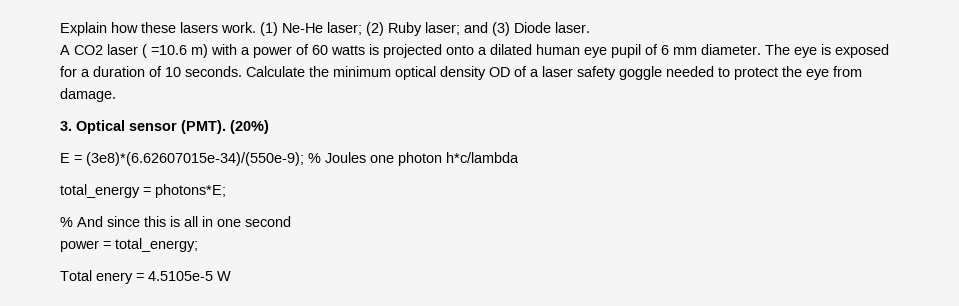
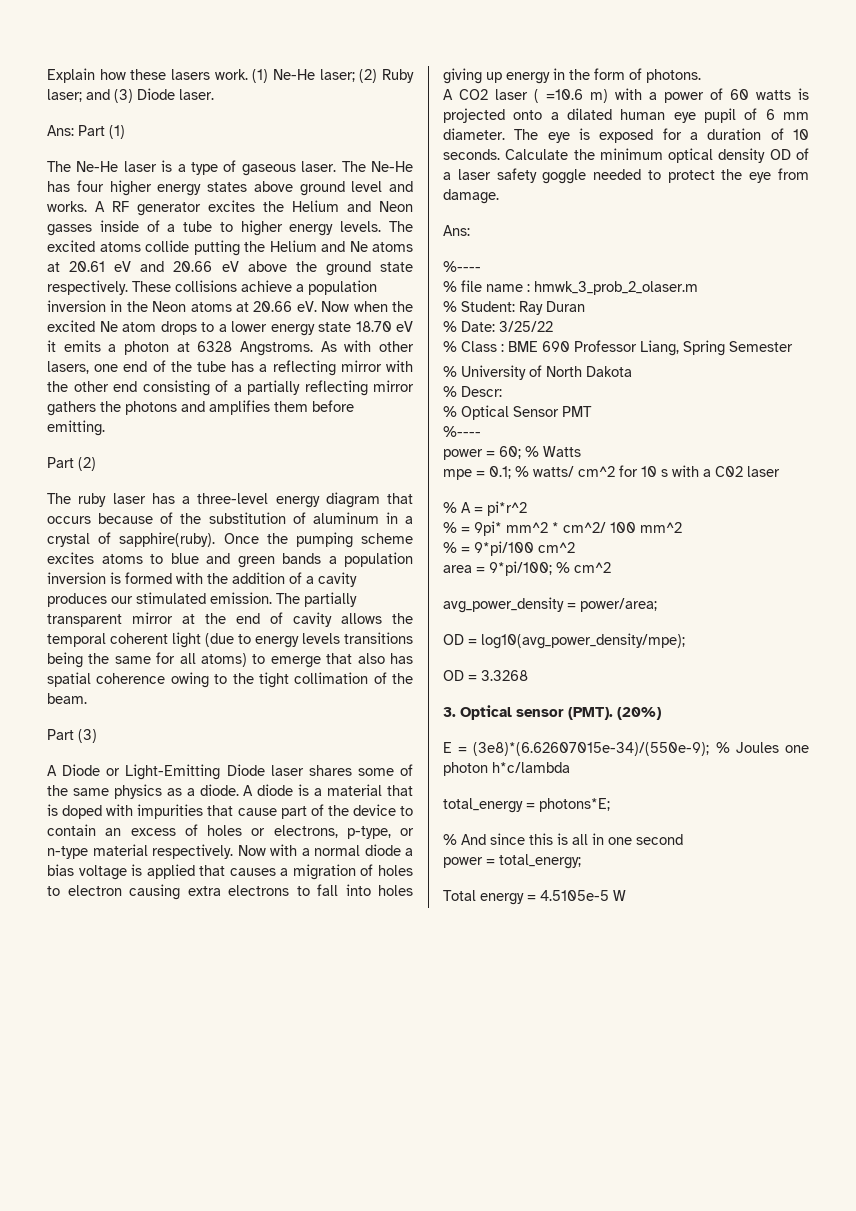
(590, 27) none -> [47,125,125,139] [47,160,413,176] [47,180,413,196] [47,200,413,216] [47,220,413,236] [47,240,413,256] [47,261,413,276] [47,280,377,295] [47,300,413,312] [47,320,413,336] [47,340,415,356] [47,360,413,376] [47,380,414,396] [47,400,354,416] [47,420,105,436] [47,457,96,471] [47,492,413,508] [47,512,413,524] [47,532,413,548] [47,552,413,568] [47,572,357,587] [47,592,357,607] [47,612,413,627] [47,632,413,648] [47,652,413,668] [47,672,413,688] [47,693,87,704] [47,729,97,743] [47,764,413,780] [47,784,414,799] [47,804,414,819] [47,824,414,839] [47,844,413,859] [47,864,413,880] [47,884,413,900] [443,68,701,84] // Ans: Part (1) // The Ne-He laser is a type of gaseous laser. The Ne-He has four higher energy states above ground level and works. A RF generator excites the Helium and Neon gasses inside of a tube to higher energy levels. The excited atoms collide putting the Helium and Ne atoms at 20.61 eV and 20.66 eV above the ground state respectively. These collisions achieve a population inversion in the Neon atoms at 20.66 eV. Now when the excited Ne atom drops to a lower energy state 18.70 eV it emits a photon at 6328 Angstroms. As with other lasers, one end of the tube has a reflecting mirror with the other end consisting of a partially reflecting mirror gathers the photons and amplifies them before emitting. // Part (2) // The ruby laser has a three-level energy diagram that occurs because of the substitution of aluminum in a crystal of sapphire(ruby). Once the pumping scheme excites atoms to blue and green bands a population inversion is formed with the addition of a cavity produces our stimulated emission. The partially transparent mirror at the end of cavity allows the temporal coherent light (due to energy levels transitions being the same for all atoms) to emerge that also has spatial coherence owing to the tight collimation of the beam. // Part (3) // A Diode or Light-Emitting Diode laser shares some of the same physics as a diode. A diode is a material that is doped with impurities that cause part of the device to contain an excess of holes or electrons, p-type, or n-type material respectively. Now with a normal diode a bias voltage is applied that causes a migration of holes to electron causing extra electrons to fall into holes giving up energy in the form of photons.
(116, 95) none -> [443,225,470,236] [443,261,481,272] [443,280,698,295] [443,301,585,315] [443,321,553,332] [443,340,793,356] [443,365,632,380] [443,386,502,397] [443,405,592,420] [443,426,481,437] [443,446,581,460] [443,465,780,480] [443,501,527,516] [443,521,682,536] [443,541,575,556] [443,561,611,576] [443,597,657,613] [443,633,685,649] [443,670,528,681] // Ans: // %---- // % file name : hmwk_3_prob_2_olaser.m // % Student: Ray Duran // % Date: 3/25/22 // % Class : BME 690 Professor Liang, Spring Semester // % University of North Dakota // % Descr: // % Optical Sensor PMT // %---- // power = 60; % Watts // mpe = 0.1; % watts/ cm^2 for 10 s with a C02 laser // % A = pi*r^2 // % = 9pi* mm^2 * cm^2/ 100 mm^2 // % = 9*pi/100 cm^2 // area = 9*pi/100; % cm^2 // avg_power_density = power/area; // OD = log10(avg_power_density/mpe); // OD = 3.3268
[96,272,133,284] enery -> [480,893,524,905] energy

